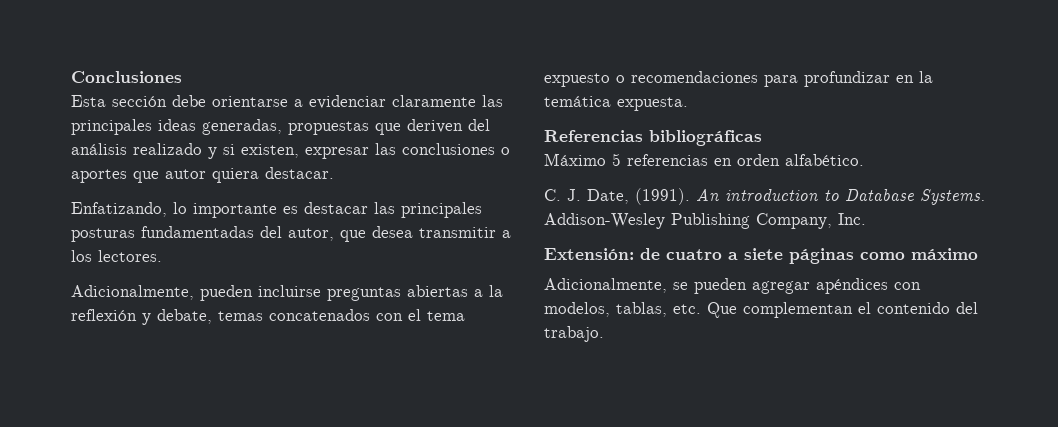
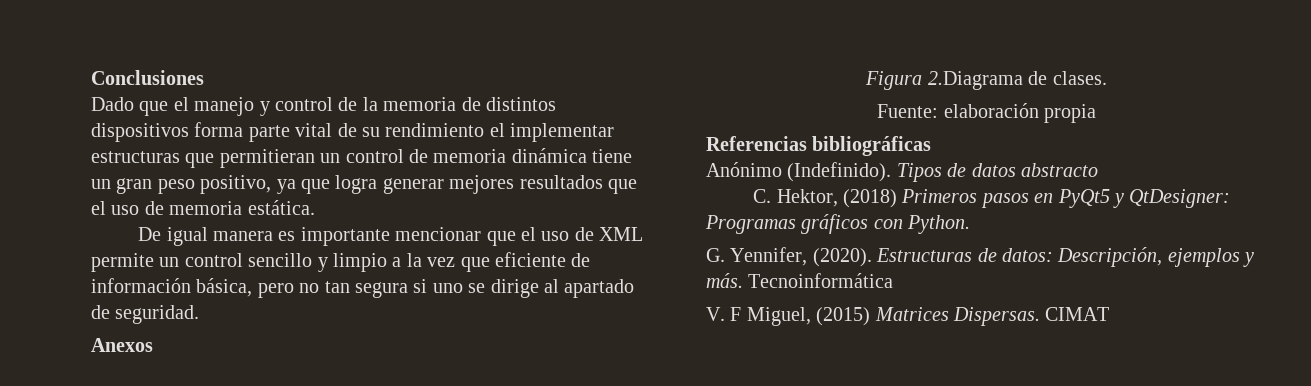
[71,95,503,109] [71,119,490,135] [71,143,510,159] [71,167,334,183] [71,202,482,218] [71,226,511,242] [71,250,162,262] [71,285,503,301] [71,309,465,325] [544,71,933,87] [544,96,688,111] [544,130,762,146] [544,153,864,166] [544,188,985,205] [544,213,866,229] [544,248,978,264] [544,278,921,294] [544,302,978,318] [544,326,604,342] Esta sección debe orientarse a evidenciar claramente las principales ideas generadas, propuestas que deriven del análisis realizado y si existen, expresar las conclusiones o aportes que autor quiera destacar. // Enfatizando, lo importante es destacar las principales posturas fundamentadas del autor, que desea transmitir a los lectores. // Adicionalmente, pueden incluirse preguntas abiertas a la reflexión y debate, temas concatenados con el tema expuesto o recomendaciones para profundizar en la temática expuesta. // Referencias bibliográficas // Máximo 5 referencias en orden alfabético. // C. J. Date, (1991). An introduction to Database Systems. Addison-Wesley Publishing Company, Inc. // Extensión: de cuatro a siete páginas como máximo // Adicionalmente, se pueden agregar apéndices con modelos, tablas, etc. Que complementan el contenido del trabajo. -> [91,97,556,116] [91,122,615,142] [91,148,633,168] [91,175,637,194] [91,200,315,215] [138,227,644,246] [91,252,591,272] [91,278,635,298] [91,305,200,324] [91,338,153,352] [865,71,1107,90] [877,103,1096,123] [706,136,932,156] [706,162,1098,182] [753,189,1231,208] [705,214,971,234] [706,247,1255,267] [706,273,894,288] [706,307,1110,326] Dado que el manejo y control de la memoria de distintos dispositivos forma parte vital de su rendimiento el implementar estructuras que permitieran un control de memoria dinámica tiene un gran peso positivo, ya que logra generar mejores resultados que el uso de memoria estática. // De igual manera es importante mencionar que el uso de XML permite un control sencillo y limpio a la vez que eficiente de información básica, pero no tan segura si uno se dirige al apartado de seguridad. // Anexos // Figura 2.Diagrama de clases. // Fuente: elaboración propia // Referencias bibliográficas // Anónimo (Indefinido). Tipos de datos abstracto // C. Hektor, (2018) Primeros pasos en PyQt5 y QtDesigner: Programas gráficos con Python. // G. Yennifer, (2020). Estructuras de datos: Descripción, ejemplos y más. Tecnoinformática // V. F Miguel, (2015) Matrices Dispersas. CIMAT

